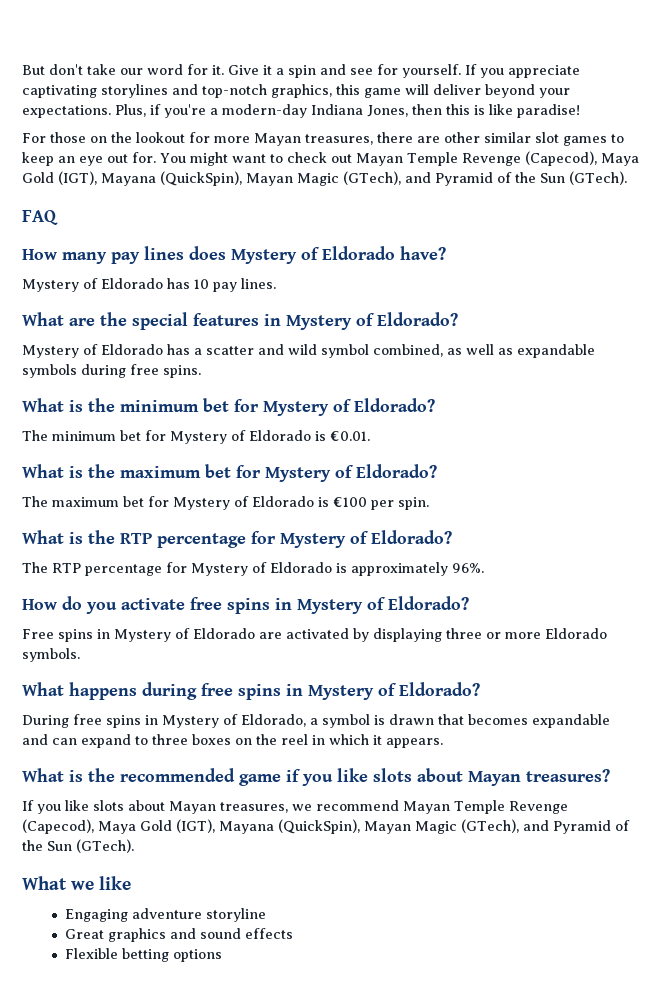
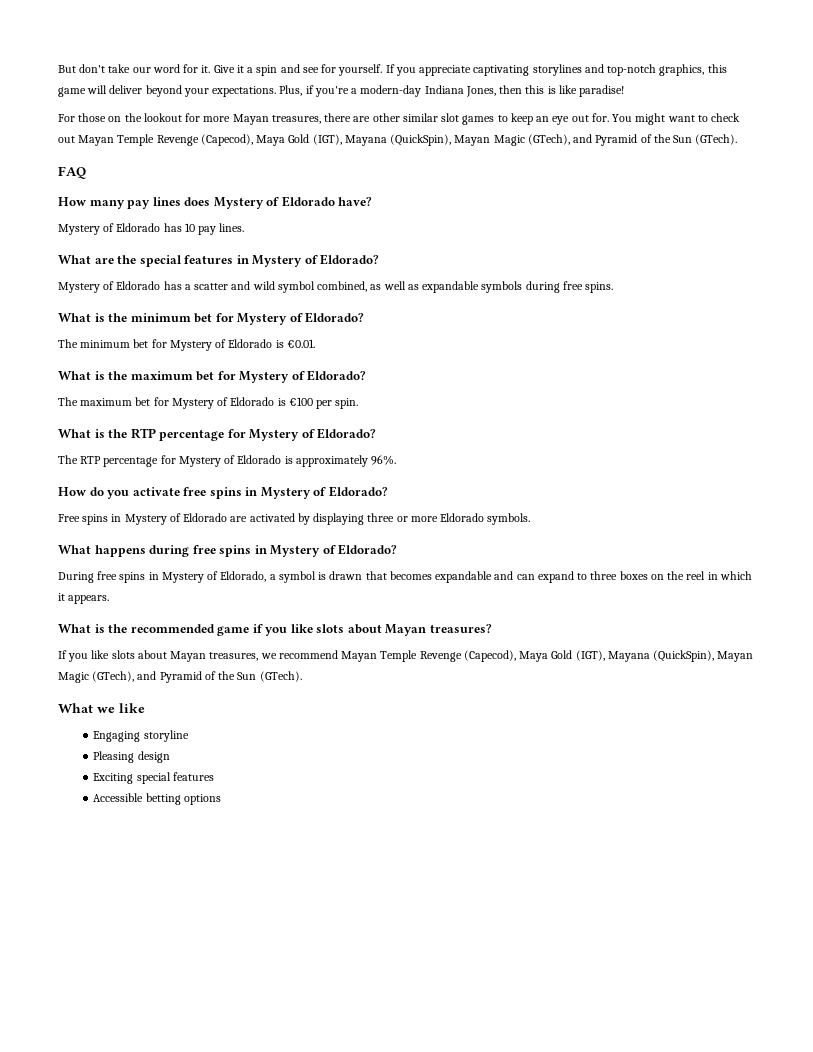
[132,908,203,919] adventure -> (141, 736) none
[65,928,294,942] [65,948,119,959] Great graphics and sound effects // Flexible -> [93,751,170,763] [93,772,214,784] [93,793,144,802] Pleasing design // Exciting special features // Accessible

